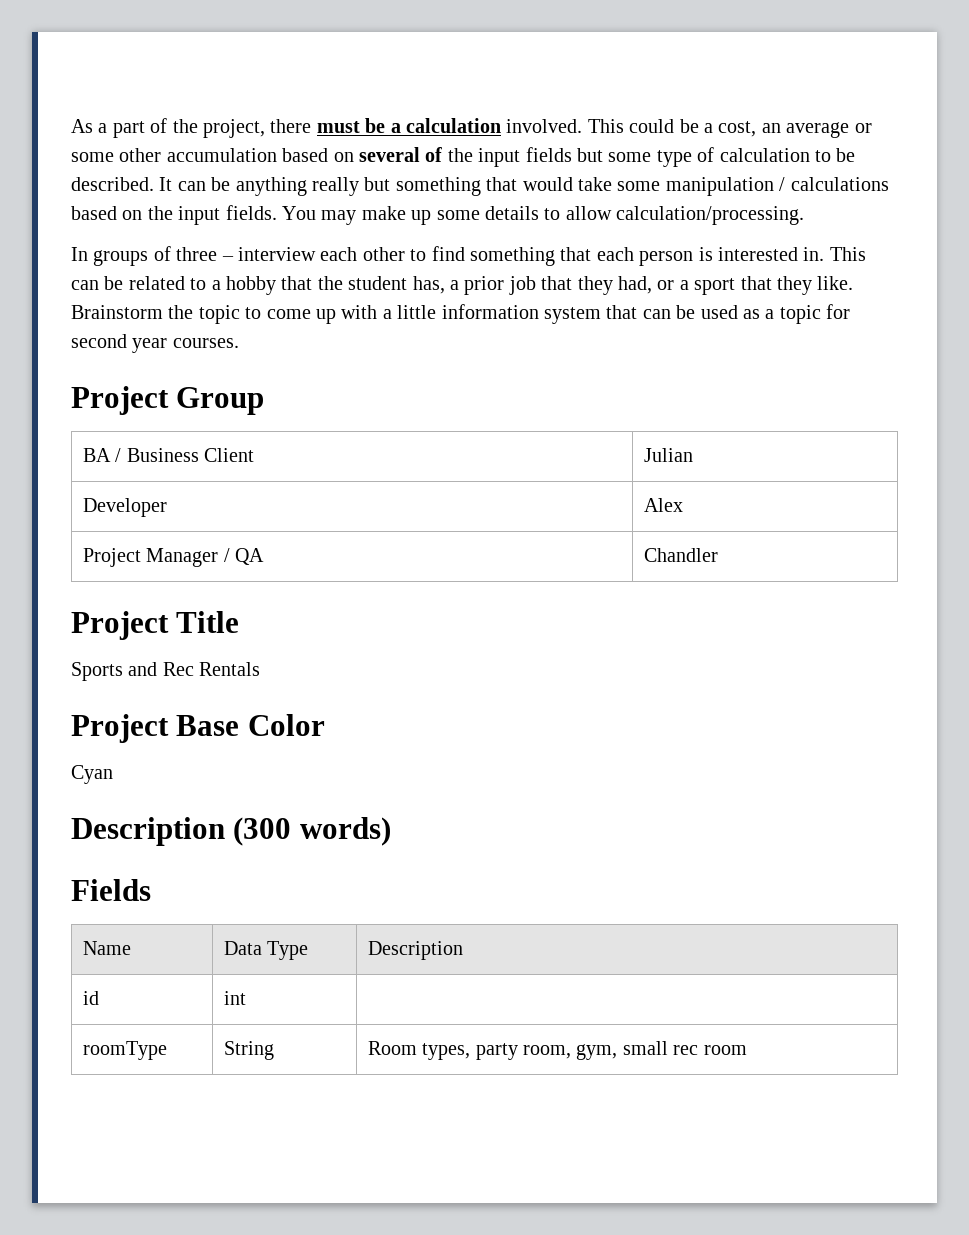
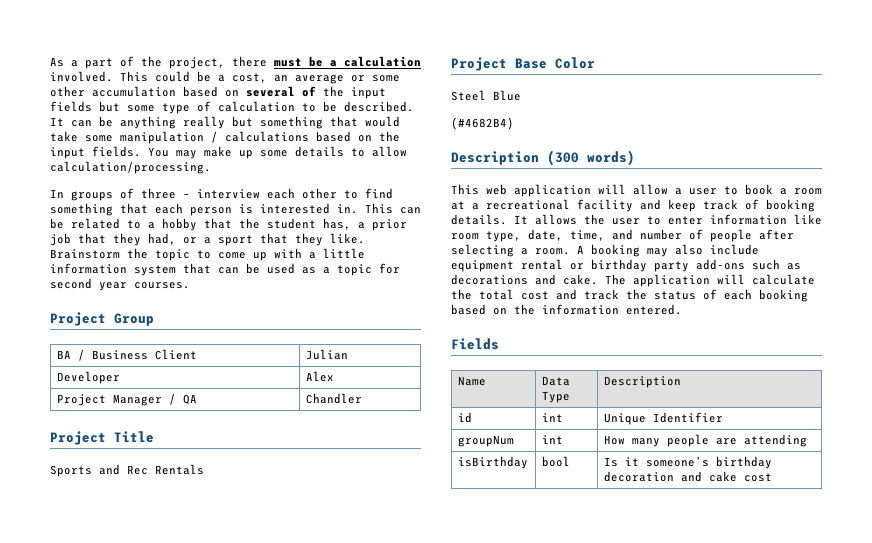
[71,765,113,784] Cyan -> [451,90,521,101] [451,117,514,130] Steel Blue // (#4682B4)
(391, 831) none -> [451,184,822,197] [451,199,815,212] [451,214,822,225] [451,229,794,242] [451,244,759,257] [451,259,801,272] [451,274,815,287] [451,289,808,302] [451,304,682,315] // This web application will allow a user to book a room at a recreational facility and keep track of booking details. It allows the user to enter information like room type, date, time, and number of people after selecting a room. A booking may also include equipment rental or birthday party add-ons such as decorations and cake. The application will calculate the total cost and track the status of each booking based on the information entered.
[82,1041,167,1060] [223,1041,274,1060] [367,1041,747,1060] // roomType | String | Room types, party room, gym, small rec room -> [603,412,723,425] [457,435,514,447] [541,435,563,444] [603,434,807,447] [457,456,528,469] [541,456,570,467] [603,456,772,469] [603,471,772,482] Unique Identifier // groupNum | int | How many people are attending // isBirthday | bool | Is it someone’s birthday decoration and cake cost

